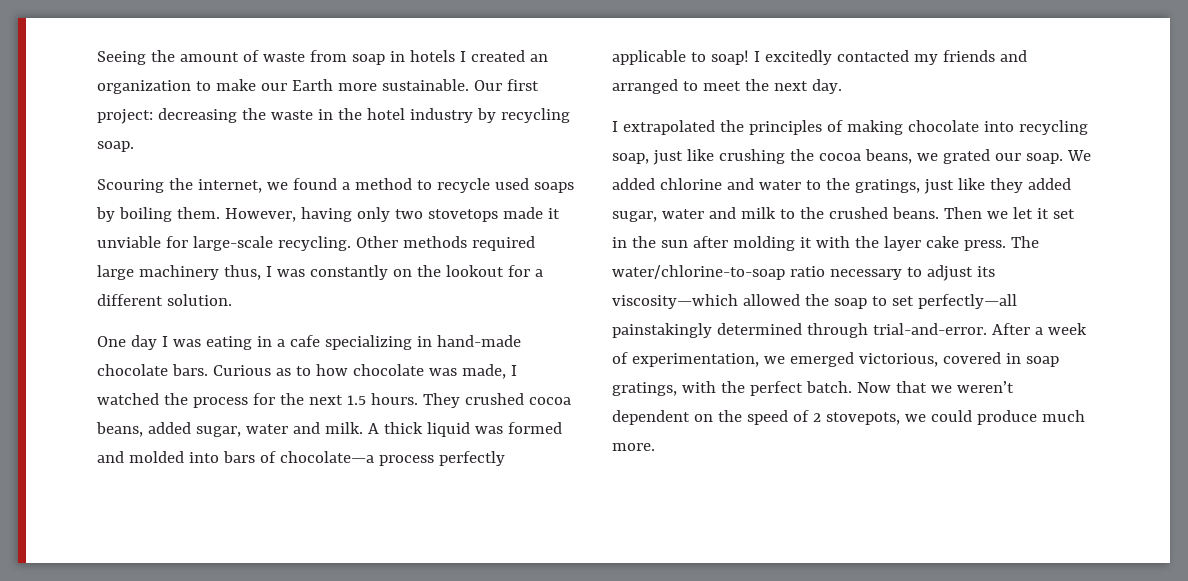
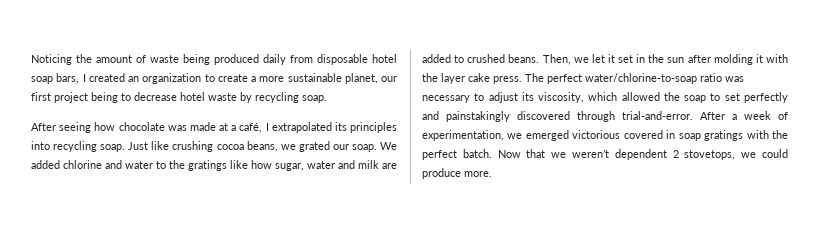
[97,51,146,65] Seeing -> [31,54,72,65] Noticing
[309,50,455,65] from soap in hotels -> [183,54,397,65] [31,73,80,84] being produced daily from disposable hotel soap bars,
[215,79,539,91] [97,108,570,124] [97,141,134,152] [97,178,574,193] [96,207,560,222] [97,236,535,251] [97,265,543,280] [97,294,232,306] [97,335,521,350] [97,364,517,379] [97,393,571,408] [96,422,562,437] [97,451,505,466] [612,50,1027,65] [612,79,842,94] [612,120,1088,135] [612,150,683,165] make our Earth more sustainable. Our first project: decreasing the waste in the hotel industry by recycling soap. // Scouring the internet, we found a method to recycle used soaps by boiling them. However, having only two stovetops made it unviable for large-scale recycling. Other methods required large machinery thus, I was constantly on the lookout for a different solution. // One day I was eating in a cafe specializing in hand-made chocolate bars. Curious as to how chocolate was made, I watched the process for the next 1.5 hours. They crushed cocoa beans, added sugar, water and milk. A thick liquid was formed and molded into bars of chocolate—a process perfectly applicable to soap! I excitedly contacted my friends and arranged to meet the next day. // I extrapolated the principles of making chocolate into recycling soap, just -> [217,73,397,84] [31,92,327,103] [31,122,397,133] [31,141,149,152] create a more sustainable planet, our first project being to decrease hotel waste by recycling soap. // After seeing how chocolate was made at a café, I extrapolated its principles into recycling soap. Just
[789,149,814,161] the -> (214, 146) none
[854,178,1071,194] gratings, just like they added -> [188,160,272,171] gratings like how
[779,207,824,219] to the -> [382,163,397,169] [422,54,465,63] are added to
[943,207,982,219] Then -> [542,54,571,65] Then,
(1039, 242) none -> [547,74,582,84] perfect
(825, 271) none -> [725,76,744,82] was
[612,294,738,309] viscosity—which -> [538,92,618,103] viscosity, which
[917,294,1017,309] [612,323,802,338] perfectly—all painstakingly determined -> [743,92,788,103] [422,111,570,122] perfectly and painstakingly discovered
[858,353,938,367] victorious, -> [572,130,621,139] victorious
[612,382,677,396] gratings, -> [704,130,744,141] gratings
[693,410,900,425] on the speed of 2 stovepots, -> [672,150,736,160] 2 stovetops,
[1041,410,1085,422] much -> (461, 173) none

